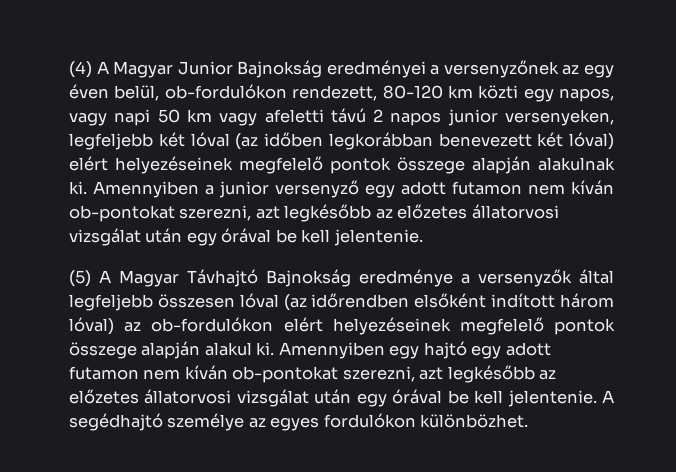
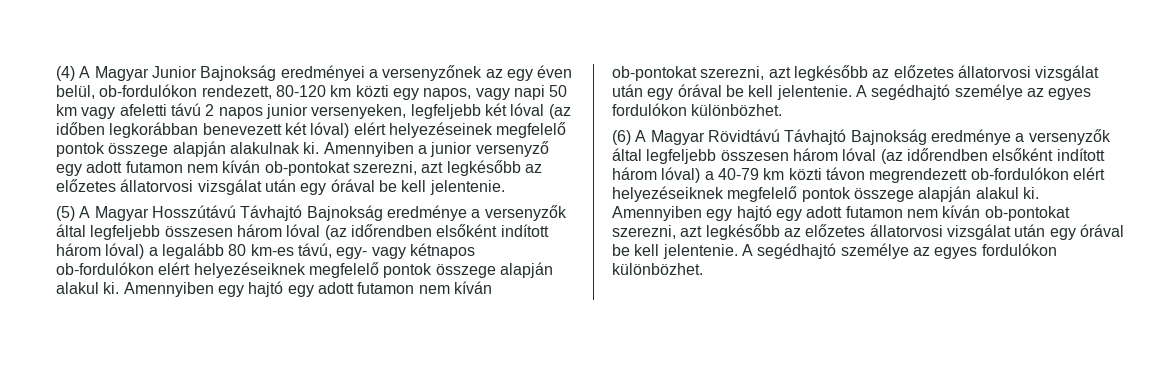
[187,269,614,287] [69,293,615,311] [69,317,451,335] Távhajtó Bajnokság eredménye a versenyzők által legfeljebb összesen lóval (az időrendben elsőként indított három lóval) az ob-fordulókon elért helyezéseinek -> [151,205,567,221] [56,224,549,240] [56,243,475,259] [56,262,306,278] Hosszútávú Távhajtó Bajnokság eredménye a versenyzők által legfeljebb összesen három lóval (az időrendben elsőként indított három lóval) a legalább 80 km-es távú, egy- vagy kétnapos ob-fordulókon elért helyezéseiknek
(529, 421) none -> [612,129,1111,145] [612,148,1105,164] [612,167,1105,183] [612,186,1039,202] [612,205,1070,221] [612,224,1124,240] [612,243,1057,259] [612,263,703,275] // (6) A Magyar Rövidtávú Távhajtó Bajnokság eredménye a versenyzők által legfeljebb összesen három lóval (az időrendben elsőként indított három lóval) a 40-79 km közti távon megrendezett ob-fordulókon elért helyezéseiknek megfelelő pontok összege alapján alakul ki. Amennyiben egy hajtó egy adott futamon nem kíván ob-pontokat szerezni, azt legkésőbb az előzetes állatorvosi vizsgálat után egy órával be kell jelentenie. A segédhajtó személye az egyes fordulókon különbözhet.

